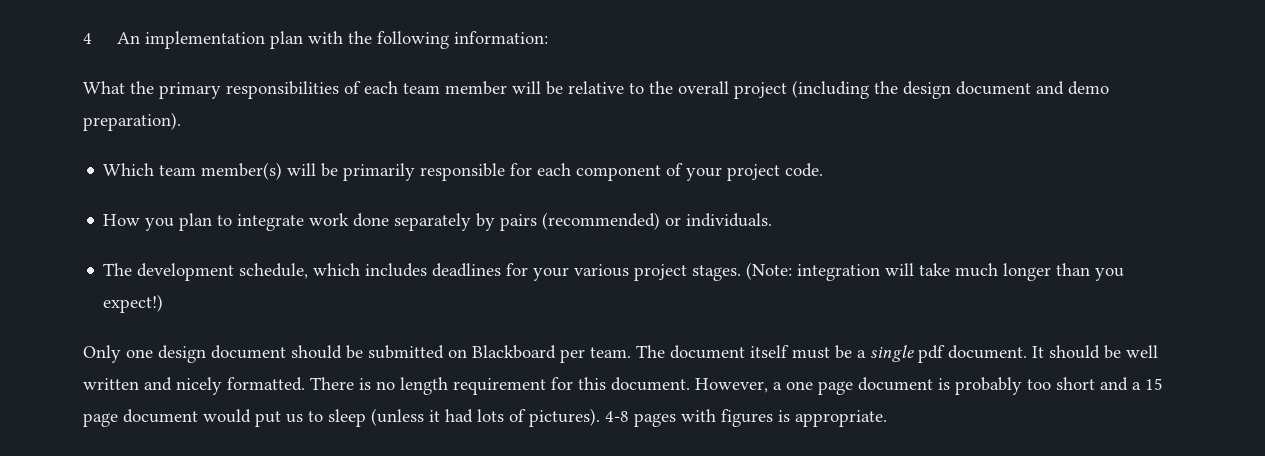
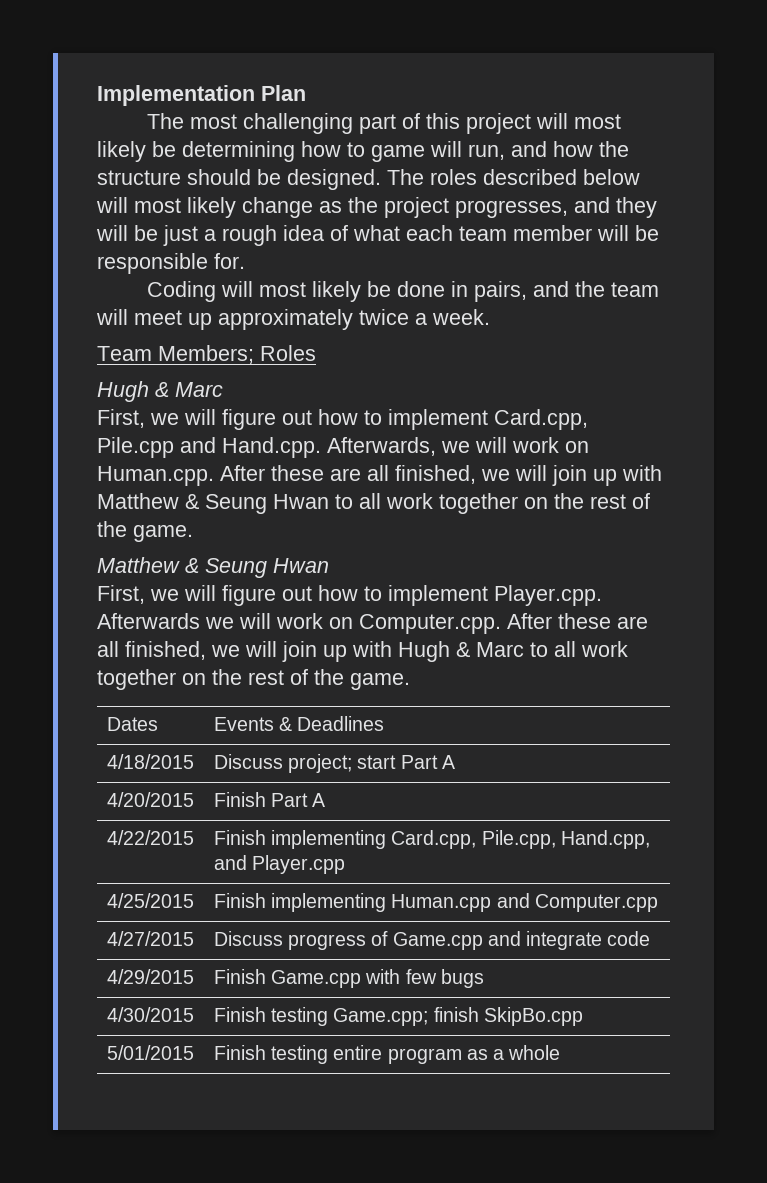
[83,31,549,49] [83,81,361,99] 4 An implementation plan with the following information: // What the primary responsibilities of -> [97,85,306,106] [146,113,621,134] [97,141,629,162] [97,169,640,190] [96,197,657,218] [96,225,400,246] Implementation Plan // The most challenging part of this project will most likely be determining how to game will run, and how the structure should be designed. The roles described below will most likely change as the project progresses, and they will be just a rough idea of what
[568,80,1109,99] [83,112,181,131] [103,162,824,181] [103,212,773,231] [103,262,1125,281] [103,294,164,313] [83,345,1158,363] [83,377,1163,395] [83,408,887,427] relative to the overall project (including the design document and demo preparation). // Which team member(s) will be primarily responsible for each component of your project code. // How you plan to integrate work done separately by pairs (recommended) or individuals. // The development schedule, which includes deadlines for your various project stages. (Note: integration will take much longer than you expect!) // Only one design document should be submitted on Blackboard per team. The document itself must be a single pdf document. It should be well written and nicely formatted. There is no length requirement for this document. However, a one page document is probably too short and a 15 page document would put us to sleep (unless it had lots of pictures). 4-8 pages with figures is appropriate. -> [97,253,245,274] [146,281,659,302] [96,309,490,330] [97,345,316,364] [97,381,223,402] [97,409,588,430] [97,437,589,458] [97,465,662,486] [97,493,650,514] [97,521,193,542] [97,557,329,578] [97,585,602,606] [97,613,648,634] [97,641,628,662] [97,669,410,690] [106,717,158,731] [213,716,385,731] [106,754,194,769] [213,754,455,773] [106,792,194,807] [213,792,326,807] [106,830,194,845] [213,830,650,849] [213,855,346,874] [106,893,194,908] [213,893,658,912] [106,931,194,946] [213,931,651,950] [106,969,194,984] [213,969,484,988] [106,1007,194,1022] [213,1007,583,1026] [106,1045,194,1060] [213,1045,561,1064] responsible for. // Coding will most likely be done in pairs, and the team will meet up approximately twice a week. // Team Members; Roles // Hugh & Marc // First, we will figure out how to implement Card.cpp, Pile.cpp and Hand.cpp. Afterwards, we will work on Human.cpp. After these are all finished, we will join up with Matthew & Seung Hwan to all work together on the rest of the game. // Matthew & Seung Hwan // First, we will figure out how to implement Player.cpp. Afterwards we will work on Computer.cpp. After these are all finished, we will join up with Hugh & Marc to all work together on the rest of the game. // Dates | Events & Deadlines // 4/18/2015 | Discuss project; start Part A // 4/20/2015 | Finish Part A // 4/22/2015 | Finish implementing Card.cpp, Pile.cpp, Hand.cpp, and Player.cpp // 4/25/2015 | Finish implementing Human.cpp and Computer.cpp // 4/27/2015 | Discuss progress of Game.cpp and integrate code // 4/29/2015 | Finish Game.cpp with few bugs // 4/30/2015 | Finish testing Game.cpp; finish SkipBo.cpp // 5/01/2015 | Finish testing entire program as a whole

